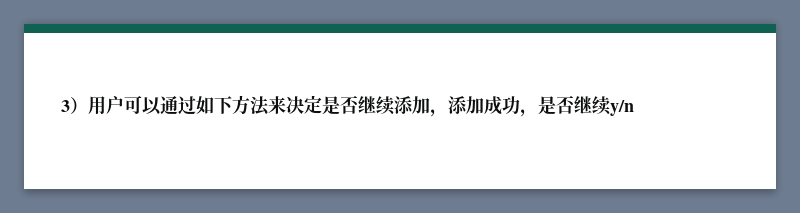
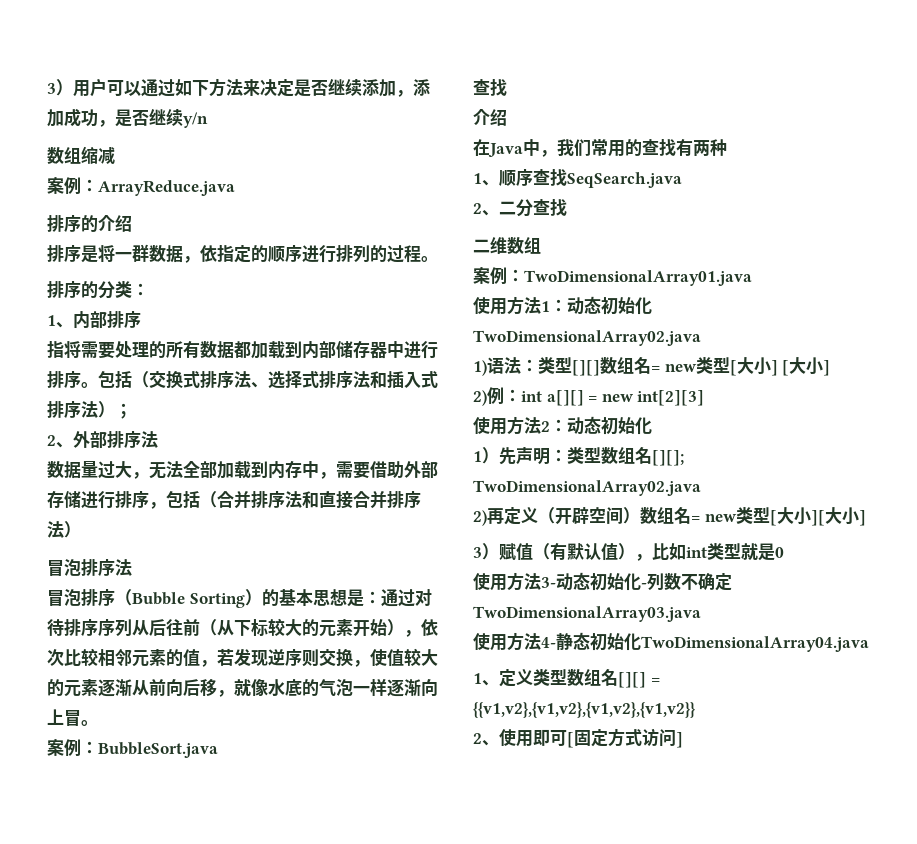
(634, 108) none -> [47,146,115,164] [47,177,235,196] [47,215,132,232] [47,244,438,263] [47,281,149,299] [47,311,141,329] [47,340,438,359] [47,370,438,389] [47,401,132,419] [47,431,158,449] [47,460,438,479] [47,490,421,509] [47,521,81,538] [47,559,132,576] [47,589,432,608] [47,618,438,637] [47,648,438,667] [47,678,438,697] [47,709,98,726] [47,739,218,758] [473,79,507,96] [473,109,507,126] [473,139,727,158] [473,169,682,188] [473,199,567,217] [473,237,541,255] [473,267,752,286] [473,296,652,315] [473,330,701,346] [473,357,831,376] [473,387,705,406] [473,416,652,435] [473,447,684,466] [473,480,701,496] [473,507,866,526] [473,543,784,561] [473,572,732,591] [473,606,701,622] [473,632,869,652] [473,669,660,688] [473,702,696,718] [473,728,683,748] // 数组缩减 // 案例：ArrayReduce.java // 排序的介绍 // 排序是将一群数据，依指定的顺序进行排列的过程。 // 排序的分类： // 1、内部排序 // 指将需要处理的所有数据都加载到内部储存器中进行排序。包括（交换式排序法、选择式排序法和插入式排序法）； // 2、外部排序法 // 数据量过大，无法全部加载到内存中，需要借助外部存储进行排序，包括（合并排序法和直接合并排序法） // 冒泡排序法 // 冒泡排序（Bubble Sorting）的基本思想是：通过对待排序序列从后往前（从下标较大的元素开始），依次比较相邻元素的值，若发现逆序则交换，使值较大的元素逐渐从前向后移，就像水底的气泡一样逐渐向上冒。 // 案例：BubbleSort.java // 查找 // 介绍 // 在Java中，我们常用的查找有两种 // 1、顺序查找SeqSearch.java // 2、二分查找 // 二维数组 // 案例：TwoDimensionalArray01.java // 使用方法1：动态初始化TwoDimensionalArray02.java // 1)语法：类型[][]数组名= new类型[大小] [大小] // 2)例：int a[][] = new int[2][3] // 使用方法2：动态初始化 // 1）先声明：类型数组名[][]; TwoDimensionalArray02.java // 2)再定义（开辟空间）数组名= new类型[大小][大小] // 3）赋值（有默认值），比如int类型就是0 // 使用方法3-动态初始化-列数不确定TwoDimensionalArray03.java // 使用方法4-静态初始化TwoDimensionalArray04.java // 1、定义类型数组名[][] = {{v1,v2},{v1,v2},{v1,v2},{v1,v2}} // 2、使用即可[固定方式访问]

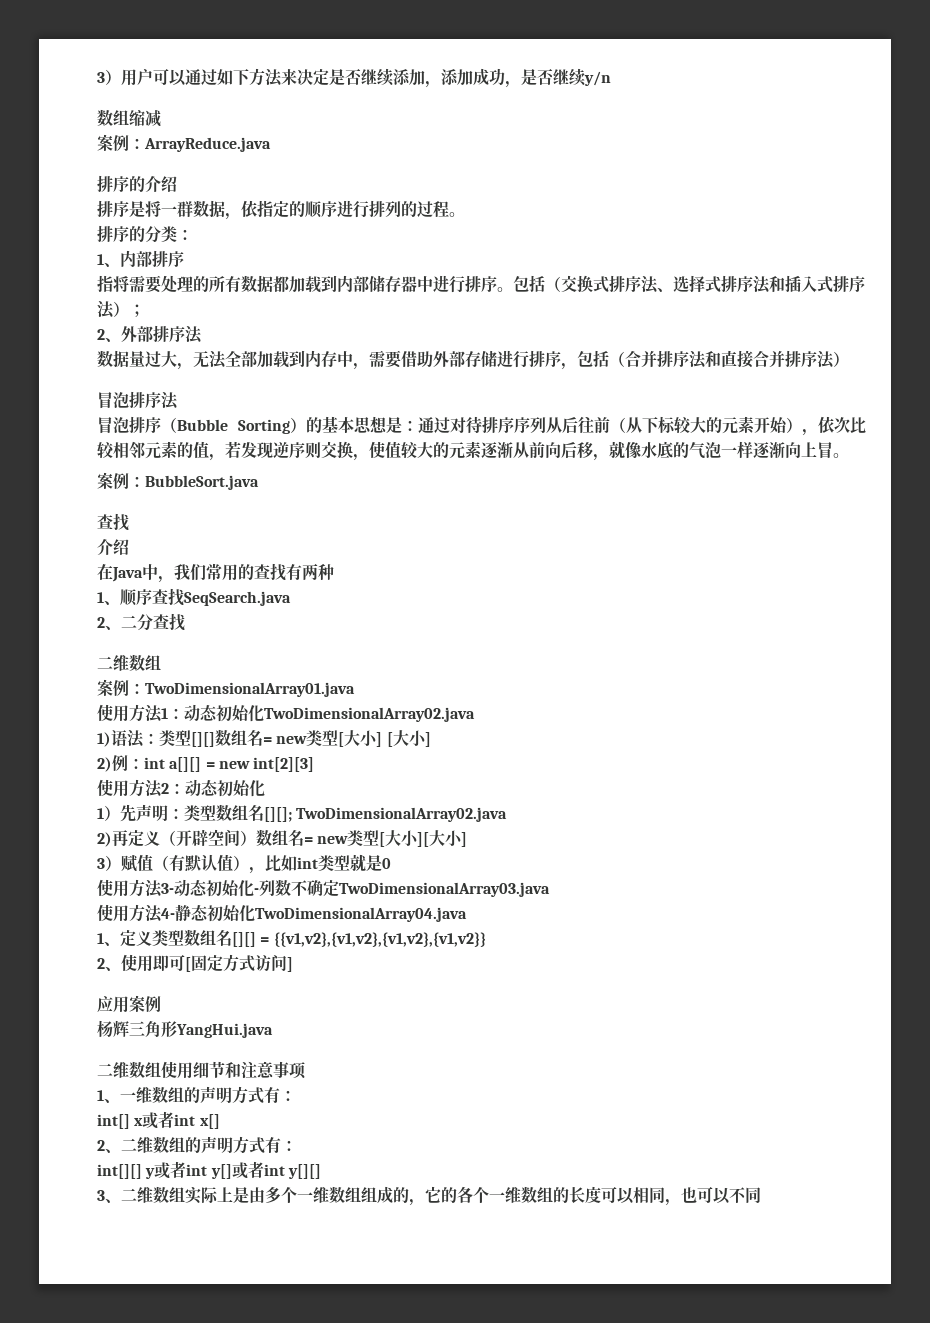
(683, 740) none -> [97,995,161,1013] [97,1020,273,1038] [97,1061,306,1079] [97,1086,296,1104] [97,1111,220,1129] [97,1136,297,1154] [97,1161,321,1179] [97,1186,761,1206] // 应用案例 // 杨辉三角形YangHui.java // 二维数组使用细节和注意事项 // 1、一维数组的声明方式有： // int[] x或者int x[] // 2、二维数组的声明方式有： // int[][] y或者int y[]或者int y[][] // 3、二维数组实际上是由多个一维数组组成的，它的各个一维数组的长度可以相同，也可以不同

